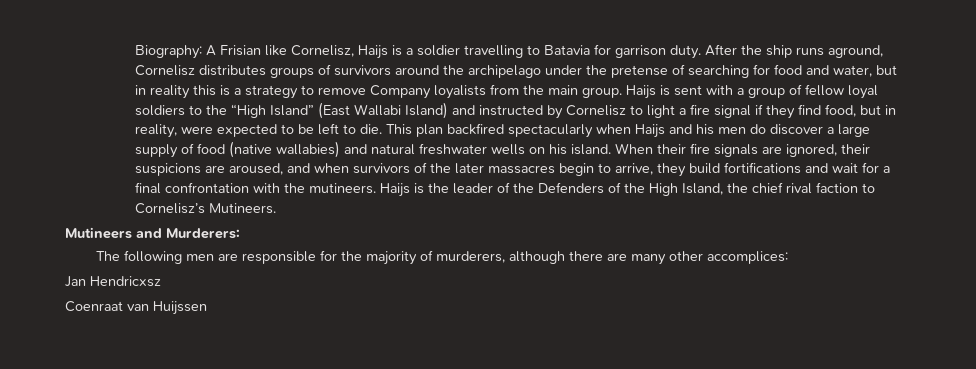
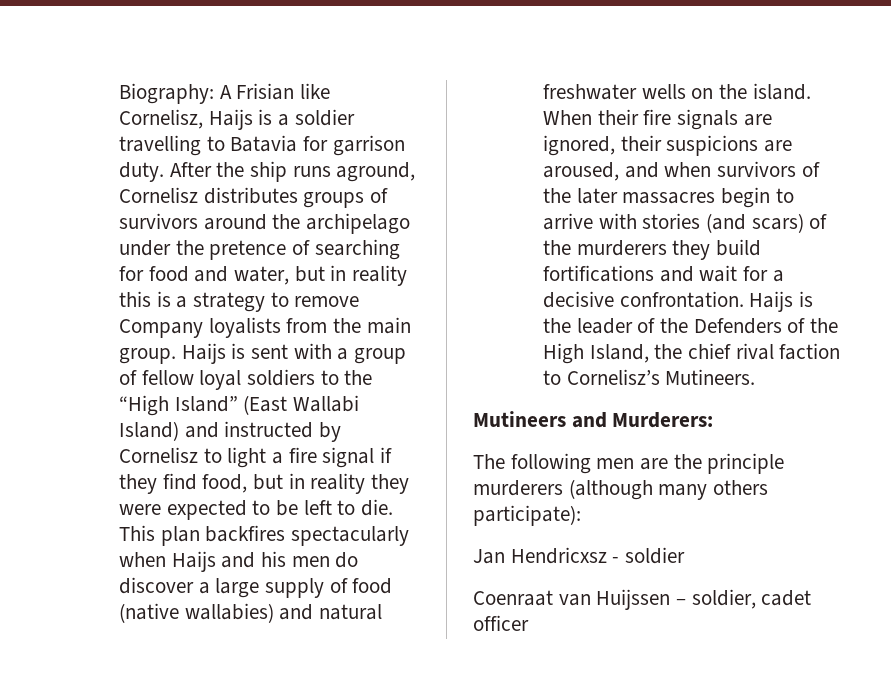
[610,65,668,78] pretense -> [209,240,287,260] pretence
[134,124,177,138] reality, -> [310,473,410,494] reality they
[446,123,504,135] backfired -> [205,525,286,542] backfires
[548,144,567,155] his -> [719,84,748,99] the
[614,163,653,175] arrive, -> [542,213,828,233] [542,240,667,256] arrive with stories (and scars) of the murderers
[134,182,376,194] final confrontation with the mutineers. -> [542,291,744,308] decisive confrontation.
[242,250,789,265] responsible for the majority of murderers, although there are many other accomplices: -> [673,453,785,474] [473,479,769,500] [473,505,581,526] the principle murderers (although many others participate):
(161, 281) none -> [612,547,686,564] - soldier
(207, 308) none -> [676,589,812,609] [473,615,529,631] – soldier, cadet officer

